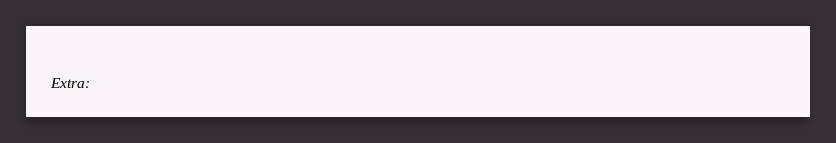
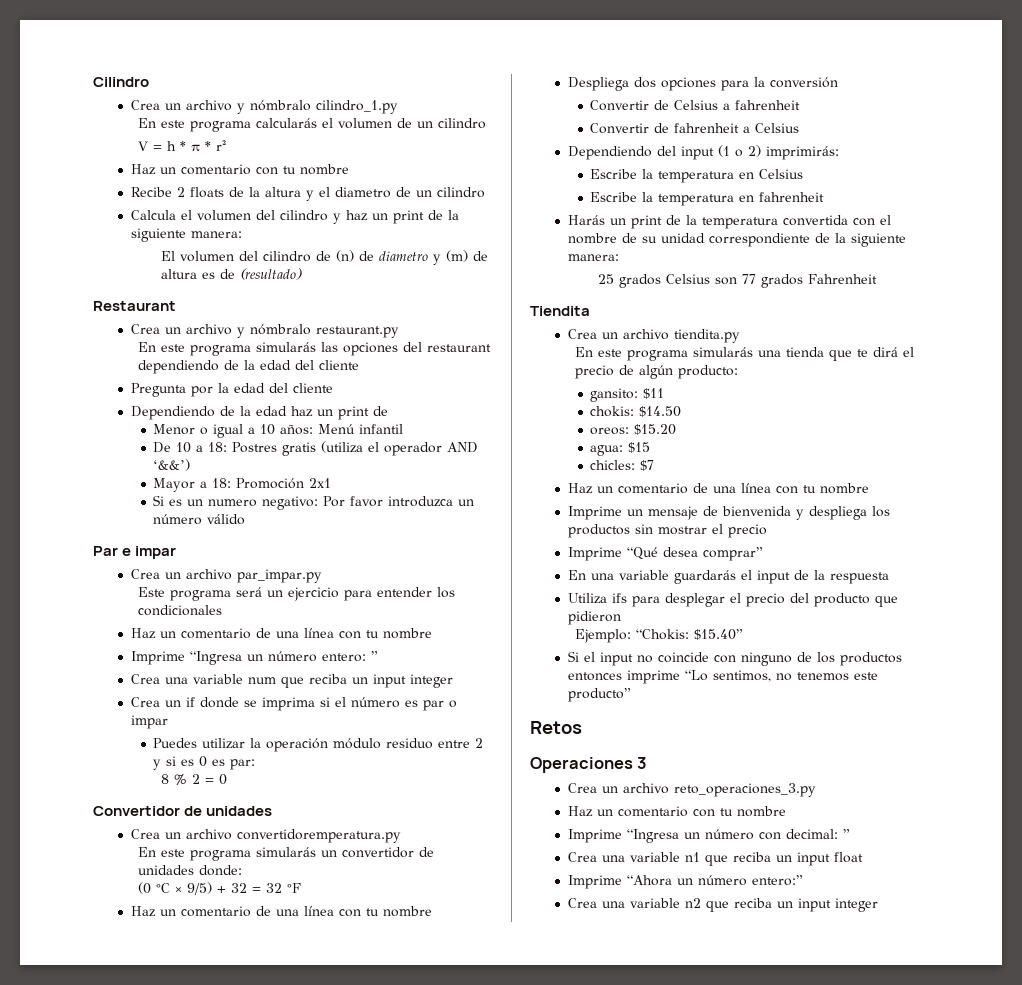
[50,78,90,88] Extra: -> [93,77,149,87] [130,100,398,114] [138,118,487,132] [138,140,227,151] [130,164,349,175] [130,187,485,201] [130,210,459,224] [130,228,242,242] [160,250,488,265] [160,268,302,280] [93,301,176,311] [130,324,399,338] [138,342,492,356] [138,360,360,374] [130,383,333,397] [130,406,388,420] [153,424,404,438] [153,441,479,456] [153,459,191,471] [153,478,332,492] [153,495,475,510] [153,514,246,525] [93,546,177,559] [130,569,322,583] [138,587,456,601] [138,605,223,616] [130,628,432,639] [130,651,378,665] [130,674,453,688] [130,697,457,711] [130,715,168,729] [153,738,484,752] [153,756,256,770] [160,774,227,785] [93,806,273,816] [130,829,401,843] [138,847,435,861] [138,865,243,876] [138,882,302,895] [130,906,432,917] [567,77,838,91] [590,100,801,111] [590,123,800,134] [567,145,839,160] [590,169,804,183] [590,192,825,206] [567,215,891,229] [567,233,906,247] [567,254,619,261] [597,274,877,288] [530,306,590,316] [567,329,740,343] [575,347,915,361] [575,365,739,379] [590,388,665,402] [590,406,682,417] [590,424,677,435] [590,442,651,456] [590,460,655,471] [567,483,869,494] [567,506,890,520] [567,524,767,538] [567,547,763,561] [567,570,889,584] [567,593,898,607] [567,611,621,625] [575,629,744,643] [567,651,902,666] [567,670,878,684] [567,688,631,702] [530,721,582,734] [530,757,648,773] [567,783,816,797] [567,806,786,817] [567,829,850,843] [567,852,863,866] [567,875,803,889] [567,898,878,912] Cilindro // Crea un archivo y nómbralo cilindro_1.py // En este programa calcularás el volumen de un cilindro // V = h * π * r² // Haz un comentario con tu nombre // Recibe 2 floats de la altura y el diametro de un cilindro // Calcula el volumen del cilindro y haz un print de la siguiente manera: // El volumen del cilindro de (n) de diametro y (m) de altura es de (resultado) // Restaurant // Crea un archivo y nómbralo restaurant.py // En este programa simularás las opciones del restaurant dependiendo de la edad del cliente // Pregunta por la edad del cliente // Dependiendo de la edad haz un print de // Menor o igual a 10 años: Menú infantil // De 10 a 18: Postres gratis (utiliza el operador AND ‘&&’) // Mayor a 18: Promoción 2x1 // Si es un numero negativo: Por favor introduzca un número válido // Par e impar // Crea un archivo par_impar.py // Este programa será un ejercicio para entender los condicionales // Haz un comentario de una línea con tu nombre // Imprime “Ingresa un número entero: ” // Crea una variable num que reciba un input integer // Crea un if donde se imprima si el número es par o impar // Puedes utilizar la operación módulo residuo entre 2 y si es 0 es par: // 8 % 2 = 0 // Convertidor de unidades // Crea un archivo convertidoremperatura.py // En este programa simularás un convertidor de unidades donde: // (0 °C × 9/5) + 32 = 32 °F // Haz un comentario de una línea con tu nombre // Despliega dos opciones para la conversión // Convertir de Celsius a fahrenheit // Convertir de fahrenheit a Celsius // Dependiendo del input (1 o 2) imprimirás: // Escribe la temperatura en Celsius // Escribe la temperatura en fahrenheit // Harás un print de la temperatura convertida con el nombre de su unidad correspondiente de la siguiente manera: // 25 grados Celsius son 77 grados Fahrenheit // Tiendita // Crea un archivo tiendita.py // En este programa simularás una tienda que te dirá el precio de algún producto: // gansito: $11 // chokis: $14.50 // oreos: $15.20 // agua: $15 // chicles: $7 // Haz un comentario de una línea con tu nombre // Imprime un mensaje de bienvenida y despliega los productos sin mostrar el precio // Imprime “Qué desea comprar” // En una variable guardarás el input de la respuesta // Utiliza ifs para desplegar el precio del producto que pidieron // Ejemplo: “Chokis: $15.40” // Si el input no coincide con ninguno de los productos entonces imprime “Lo sentimos, no tenemos este producto” // Retos // Operaciones 3 // Crea un archivo reto_operaciones_3.py // Haz un comentario con tu nombre // Imprime “Ingresa un número con decimal: ” // Crea una variable n1 que reciba un input float // Imprime “Ahora un número entero:” // Crea una variable n2 que reciba un input integer

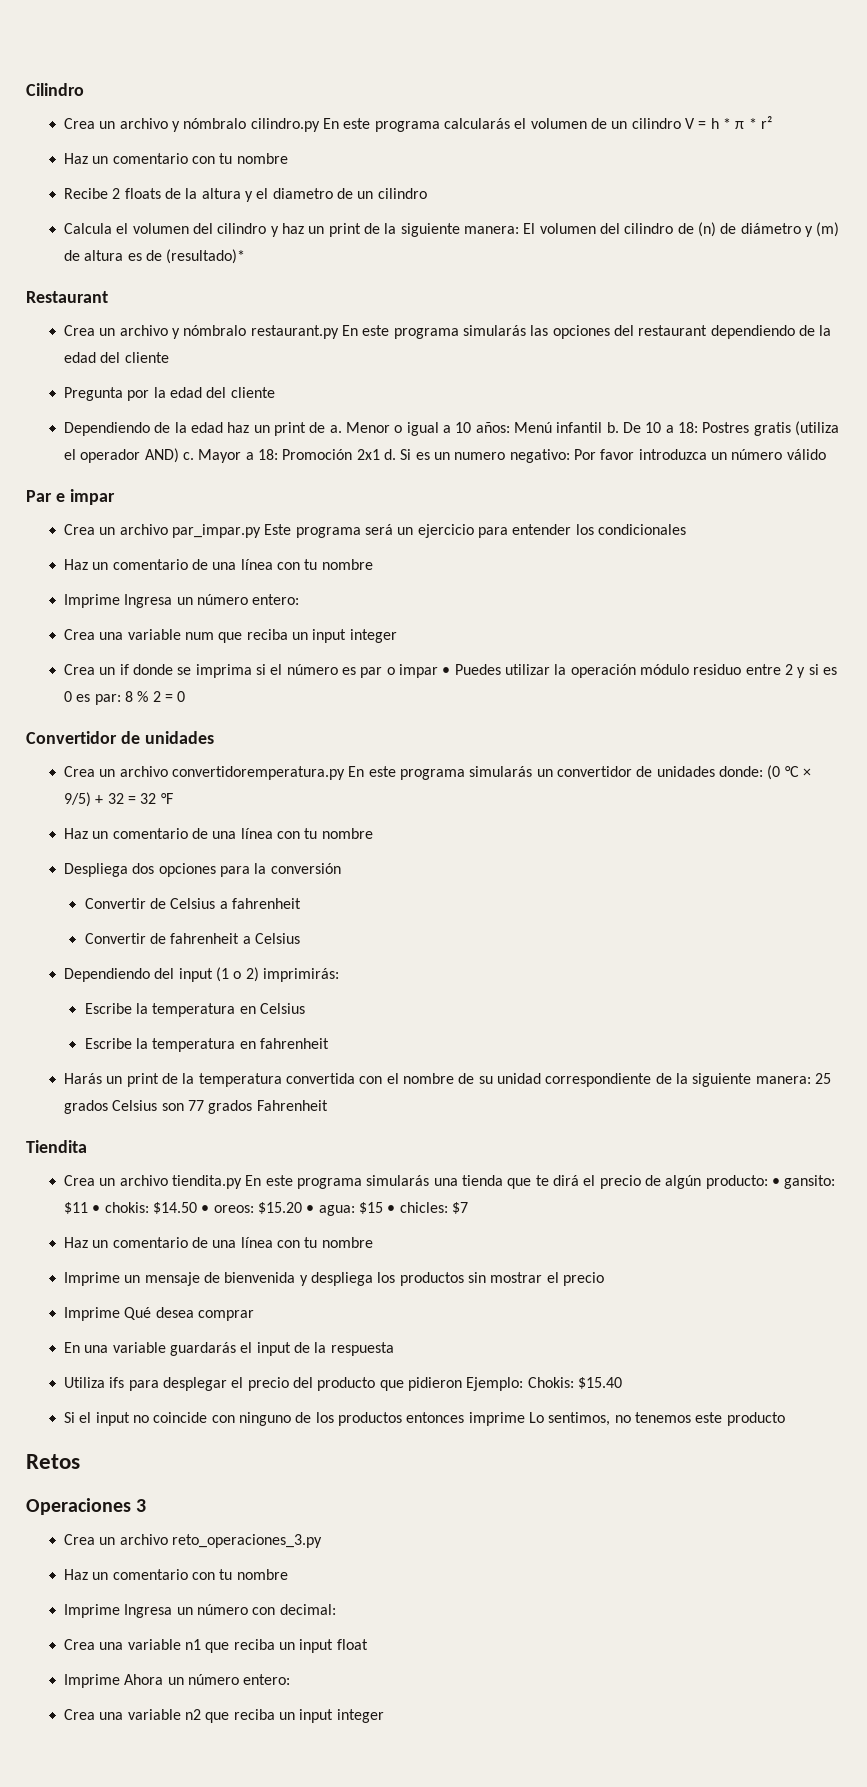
[315,100,398,114] cilindro_1.py // -> [250,118,320,132] cilindro.py
(487, 123) // -> (681, 123) none
(242, 234) // -> (519, 230) none
[378,251,428,261] diametro -> [740,223,801,234] diámetro
[239,268,302,280] (resultado) -> [166,249,246,264] (resultado)*
(399, 332) // -> (339, 332) none
(388, 411) // -> [329,425,342,433] a.
(404, 429) // -> [606,422,619,433] b.
[447,442,479,453] [153,459,191,471] AND ‘&&’) // -> [144,448,195,463] AND) c.
(332, 483) // -> [384,449,397,460] d.
(322, 576) // -> (262, 531) none
[189,651,378,665] “Ingresa un número entero: ” -> [124,594,300,608] Ingresa un número entero:
(168, 722) // -> [442,667,451,675] •
(256, 764) // -> (121, 699) none
(401, 836) // -> (346, 773) none
(243, 870) // -> (763, 771) none
(619, 257) // -> (811, 1080) none
(740, 336) // -> (243, 1182) none
(739, 372) // -> [771,1178,780,1186] •
(665, 393) // -> [92,1205,101,1213] •
(682, 411) // -> [201,1205,210,1213] •
(677, 429) // -> [306,1205,315,1213] •
(651, 447) // -> [387,1205,396,1213] •
[626,547,763,561] “Qué desea comprar” -> [124,1307,255,1321] Qué desea comprar
[575,629,744,643] // Ejemplo: “Chokis: $15.40” -> [466,1377,622,1391] Ejemplo: Chokis: $15.40
[684,670,708,681] “Lo -> [528,1412,544,1423] Lo
[567,688,631,702] producto” -> [726,1412,785,1426] producto
[626,829,679,843] “Ingresa -> [124,1604,173,1618] Ingresa
[842,829,850,839] ” -> (336, 1609) none
[626,875,803,886] “Ahora un número entero:” -> [124,1674,291,1685] Ahora un número entero:

